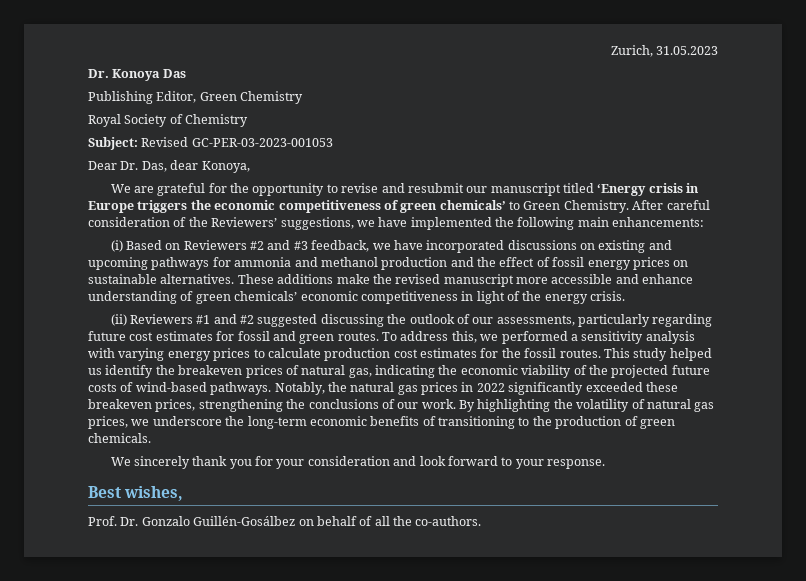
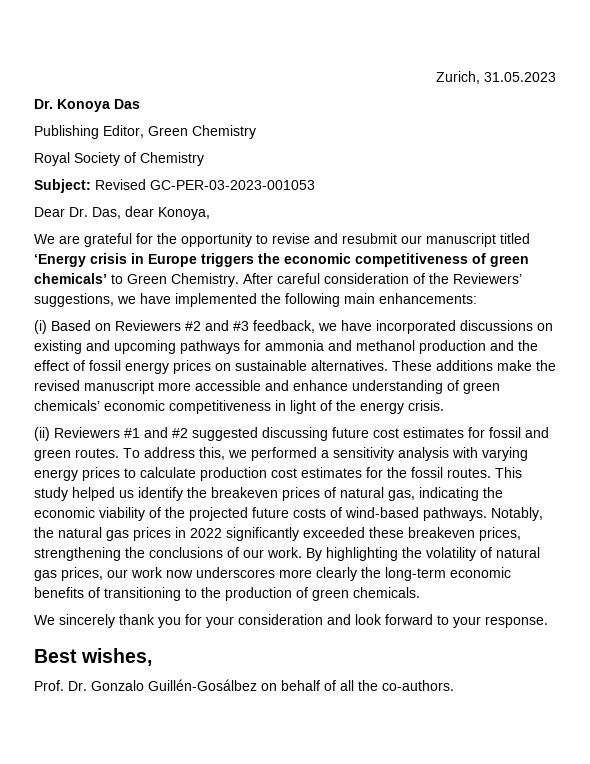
[387,314,713,327] the outlook of our assessments, particularly regarding -> (328, 434) none
[131,416,222,426] we underscore -> [107,567,357,581] our work now underscores more clearly

